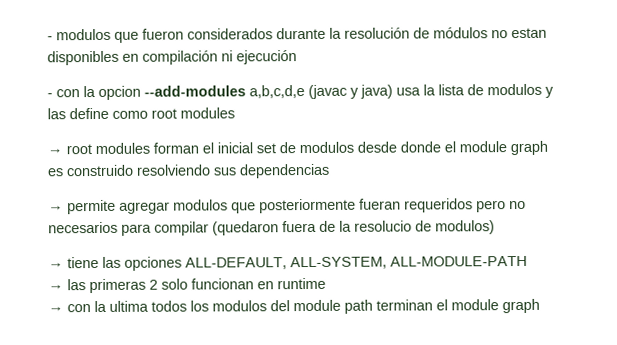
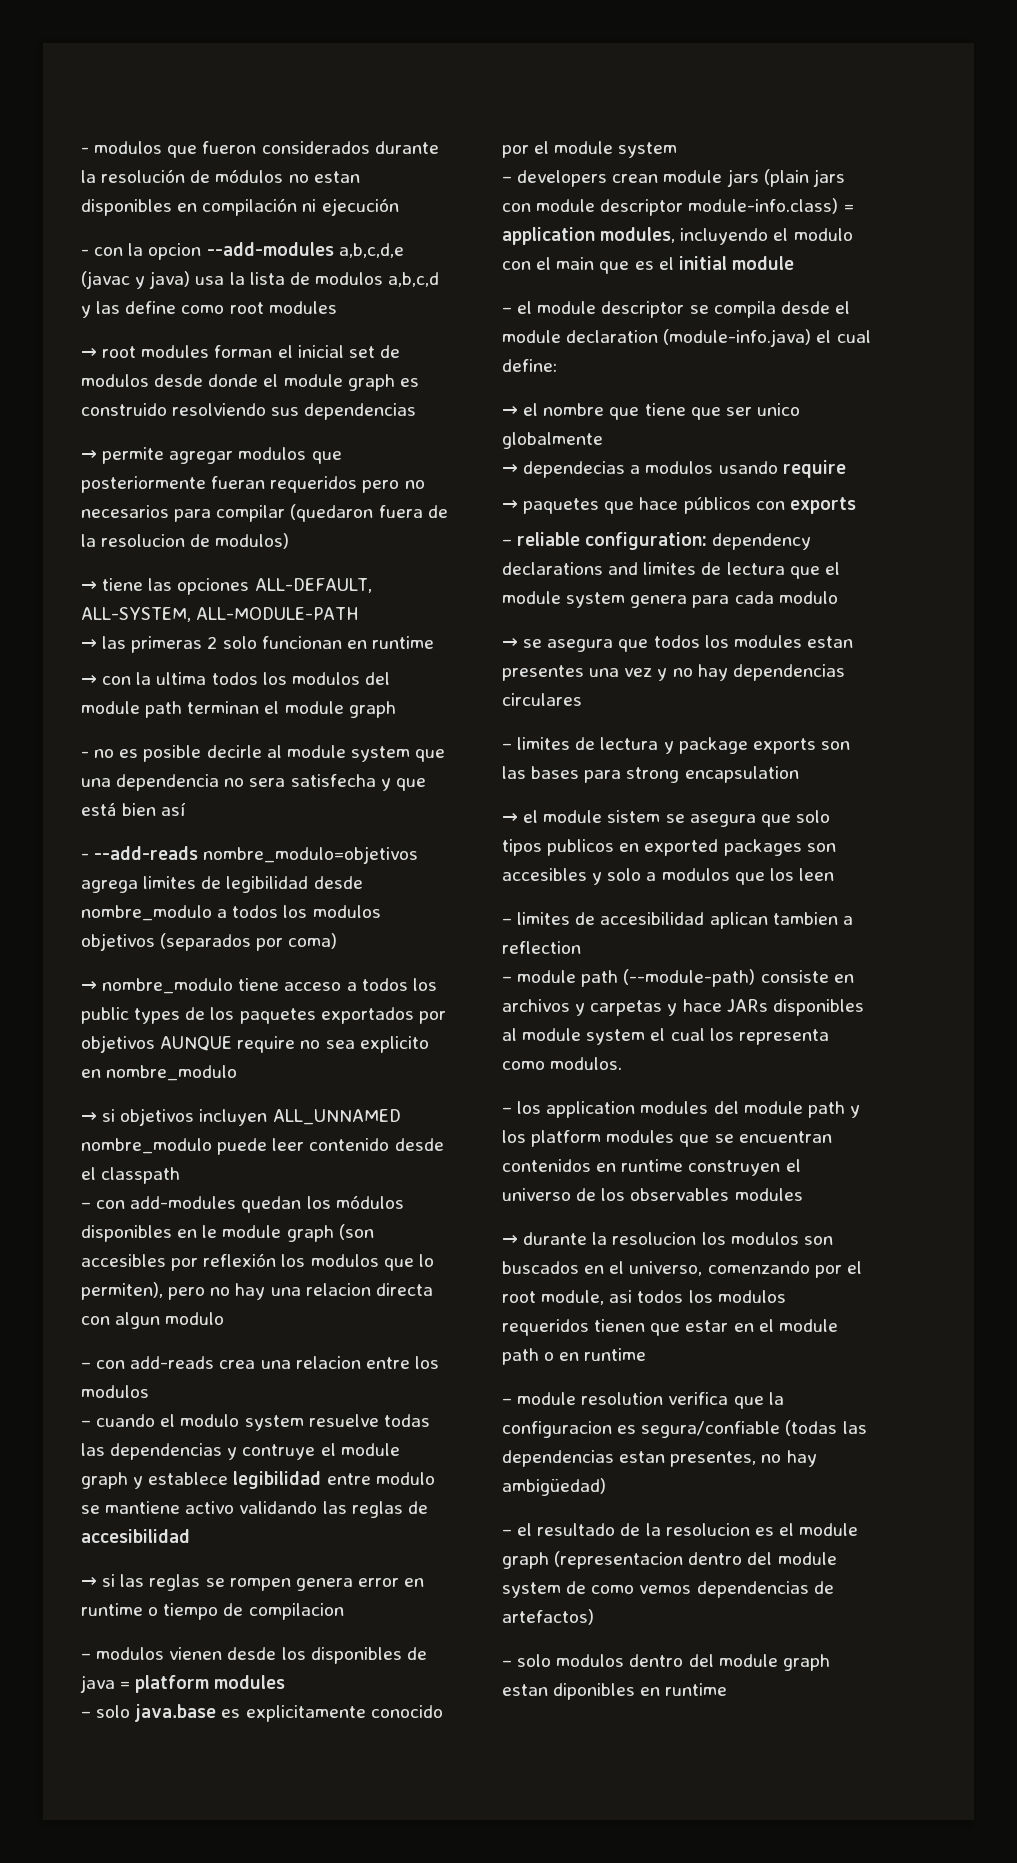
(542, 89) none -> [388,272,440,287] a,b,c,d
[354,220,412,232] resolucio -> [101,534,186,547] resolucion
(540, 306) none -> [81,745,446,762] [81,774,426,791] [81,802,187,816] [81,846,419,864] [81,876,363,893] [81,905,381,921] [81,933,338,951] [81,978,437,994] [81,1007,446,1024] [81,1035,429,1053] [81,1065,238,1081] [81,1108,401,1126] [81,1138,444,1155] [81,1167,181,1184] [81,1195,404,1213] [81,1224,374,1242] [81,1253,434,1271] [81,1282,433,1300] [81,1312,225,1329] [81,1356,439,1369] [81,1385,149,1398] [81,1414,430,1431] [81,1443,400,1460] [81,1471,435,1489] [81,1501,428,1518] [81,1529,190,1543] [81,1574,425,1591] [81,1603,344,1620] [81,1647,427,1664] [80,1675,286,1693] [81,1704,443,1722] [502,141,678,158] [502,169,845,187] [502,198,854,216] [502,227,853,245] [502,256,794,274] [502,301,850,318] [502,329,871,347] [502,359,557,372] [502,403,800,420] [502,432,603,449] [502,460,846,478] [502,497,856,514] [502,532,812,550] [502,562,840,579] [502,591,838,608] [502,635,853,652] [502,664,845,681] [502,693,582,706] [502,737,850,754] [502,766,799,783] [502,810,830,827] [502,839,836,856] [502,868,834,885] [502,912,853,929] [502,941,581,954] [502,969,854,987] [502,999,864,1016] [502,1028,829,1045] [502,1057,623,1070] [502,1101,860,1118] [502,1130,832,1147] [502,1159,801,1176] [502,1188,803,1201] [502,1232,833,1245] [502,1261,862,1278] [502,1290,786,1305] [502,1319,838,1336] [502,1348,647,1365] [502,1392,784,1409] [502,1420,867,1438] [502,1450,817,1467] [502,1478,606,1496] [502,1523,859,1536] [502,1551,837,1569] [502,1581,834,1598] [502,1609,594,1625] [502,1654,830,1671] [502,1683,728,1700] // - no es posible decirle al module system que una dependencia no sera satisfecha y que está bien así // - --add-reads nombre_modulo=objetivos agrega limites de legibilidad desde nombre_modulo a todos los modulos objetivos (separados por coma) // → nombre_modulo tiene acceso a todos los public types de los paquetes exportados por objetivos AUNQUE require no sea explicito en nombre_modulo // → si objetivos incluyen ALL_UNNAMED nombre_modulo puede leer contenido desde el classpath // – con add-modules quedan los módulos disponibles en le module graph (son accesibles por reflexión los modulos que lo permiten), pero no hay una relacion directa con algun modulo // – con add-reads crea una relacion entre los modulos // – cuando el modulo system resuelve todas las dependencias y contruye el module graph y establece legibilidad entre modulo se mantiene activo validando las reglas de accesibilidad // → si las reglas se rompen genera error en runtime o tiempo de compilacion // – modulos vienen desde los disponibles de java = platform modules // – solo java.base es explicitamente conocido por el module system // – developers crean module jars (plain jars con module descriptor module-info.class) = application modules, incluyendo el modulo con el main que es el initial module // – el module descriptor se compila desde el module declaration (module-info.java) el cual define: // → el nombre que tiene que ser unico globalmente // → dependecias a modulos usando require // → paquetes que hace públicos con exports // – reliable configuration: dependency declarations and limites de lectura que el module system genera para cada modulo // → se asegura que todos los modules estan presentes una vez y no hay dependencias circulares // – limites de lectura y package exports son las bases para strong encapsulation // → el module sistem se asegura que solo tipos publicos en exported packages son accesibles y solo a modulos que los leen // – limites de accesibilidad aplican tambien a reflection // – module path (--module-path) consiste en archivos y carpetas y hace JARs disponibles al module system el cual los representa como modulos. // – los application modules del module path y los platform modules que se encuentran contenidos en runtime construyen el universo de los observables modules // → durante la resolucion los modulos son buscados en el universo, comenzando por el root module, asi todos los modulos requeridos tienen que estar en el module path o en runtime // – module resolution verifica que la configuracion es segura/confiable (todas las dependencias estan presentes, no hay ambigüedad) // – el resultado de la resolucion es el module graph (representacion dentro del module system de como vemos dependencias de artefactos) // – solo modulos dentro del module graph estan diponibles en runtime

